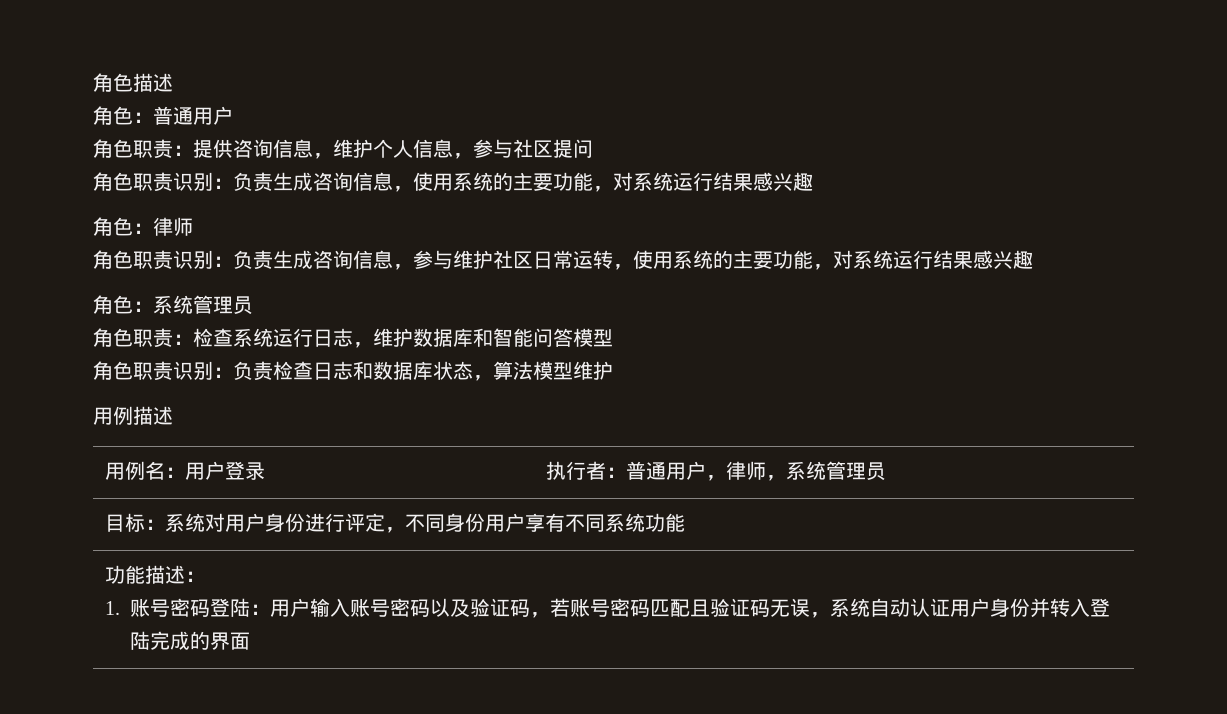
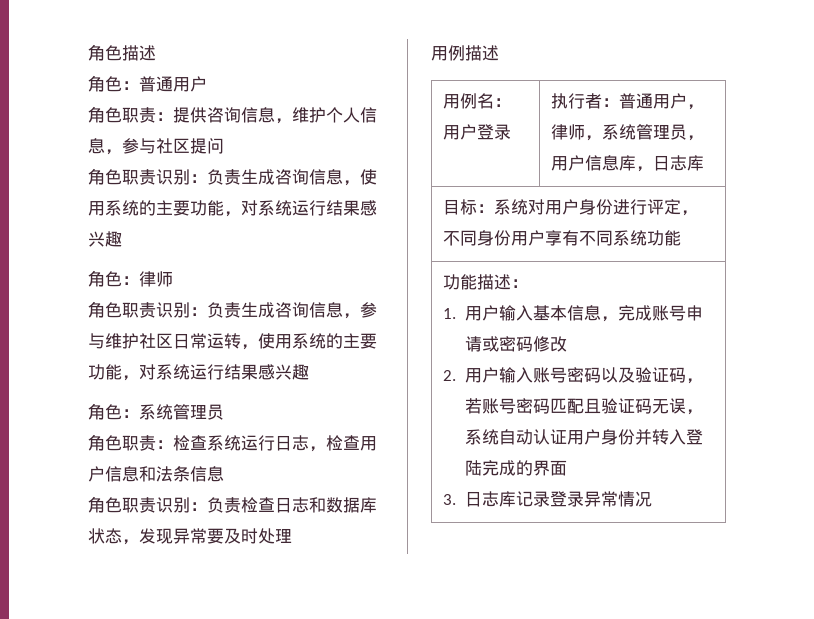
[373,328,613,347] 维护数据库和智能问答模型 -> [326,435,377,451] [88,466,224,482] 检查用户信息和法条信息
[493,361,613,380] 算法模型维护 -> [139,528,292,544] 发现异常要及时处理
(886, 471) none -> [687,135,705,141] [551,155,705,172] ，用户信息库，日志库
[129,598,270,617] 账号密码登陆： -> [464,305,703,322] [464,336,567,352] [443,370,457,381] 用户输入基本信息，完成账号申请或密码修改 // 2.
(250, 641) none -> [443,491,652,507] // 3.日志库记录登录异常情况

